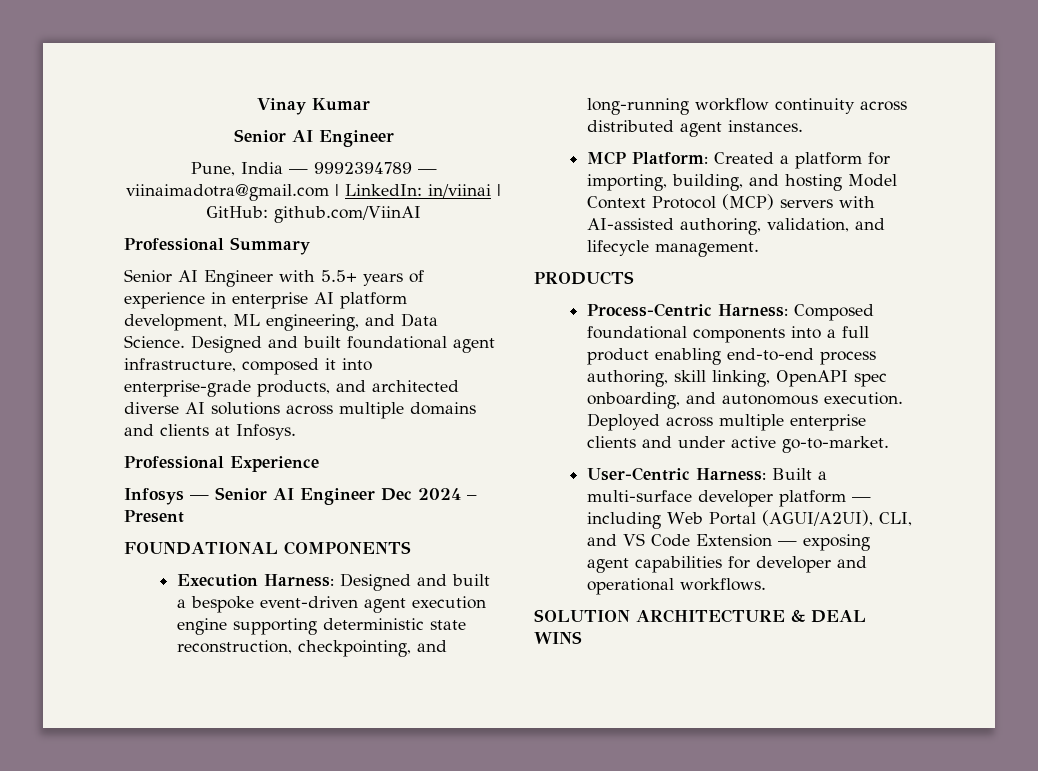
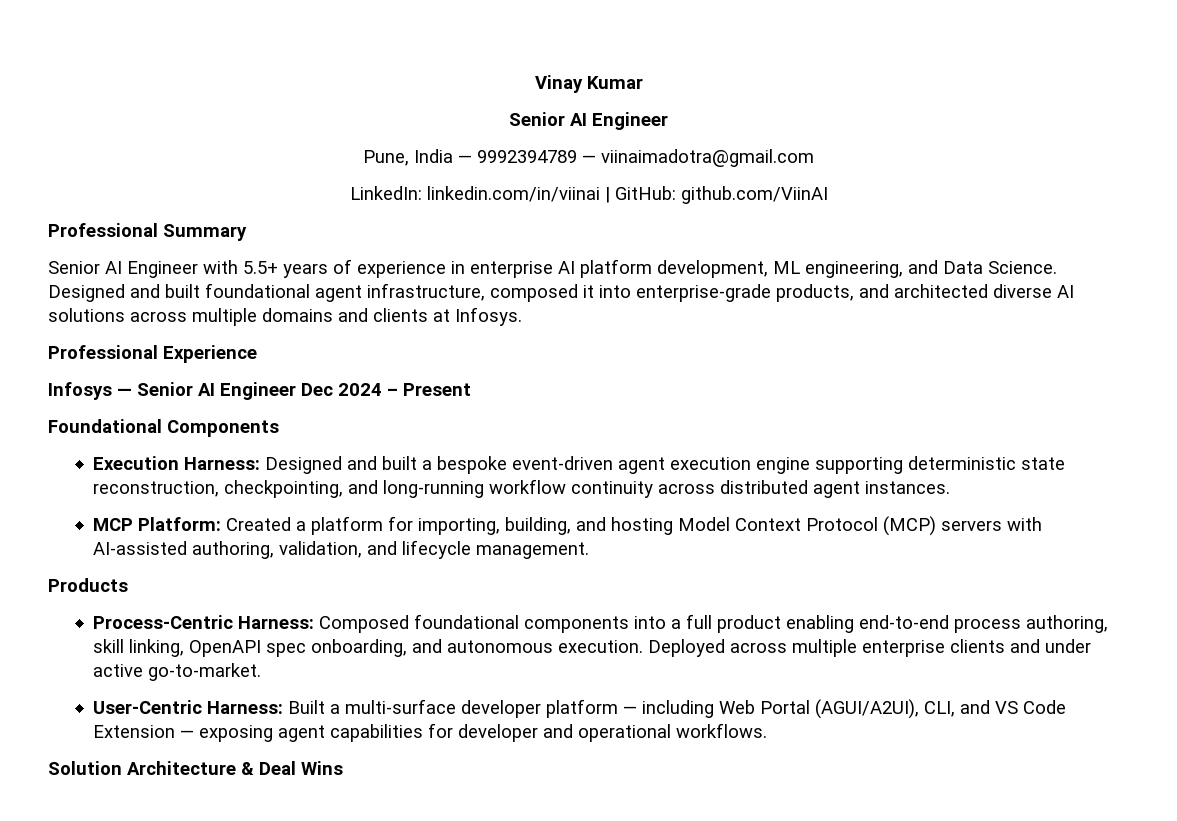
[335,184,491,198] | LinkedIn: in/viinai -> [349,186,600,202] // LinkedIn: linkedin.com/in/viinai
[124,541,411,555] FOUNDATIONAL COMPONENTS -> [48,419,279,437] Foundational Components
[534,271,634,285] PRODUCTS -> [48,578,128,592] Products
[534,609,866,623] [534,631,582,644] SOLUTION ARCHITECTURE & DEAL WINS -> [48,761,343,775] Solution Architecture & Deal Wins

